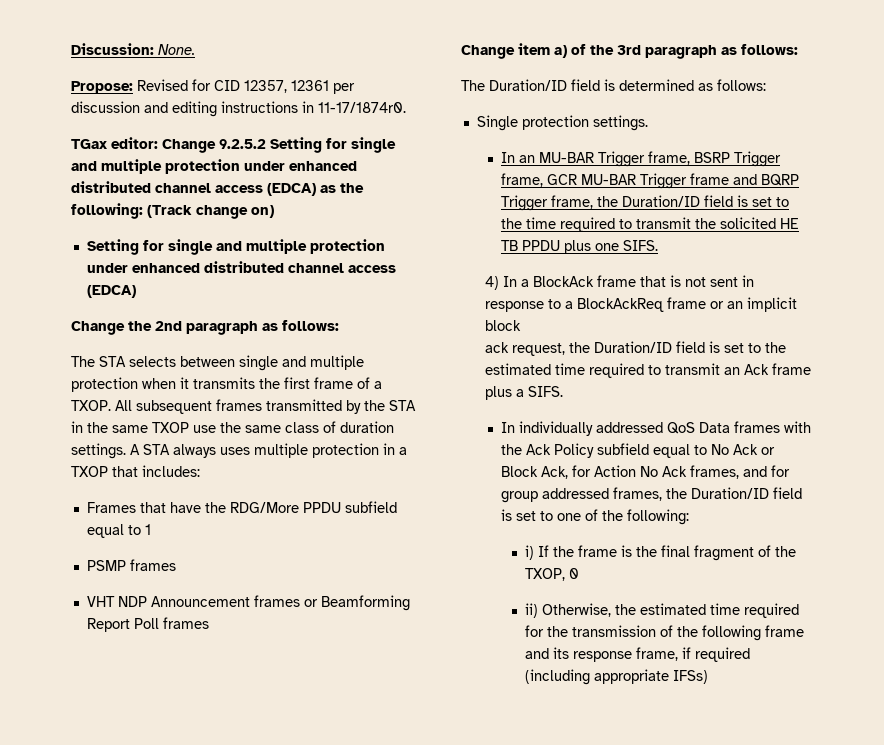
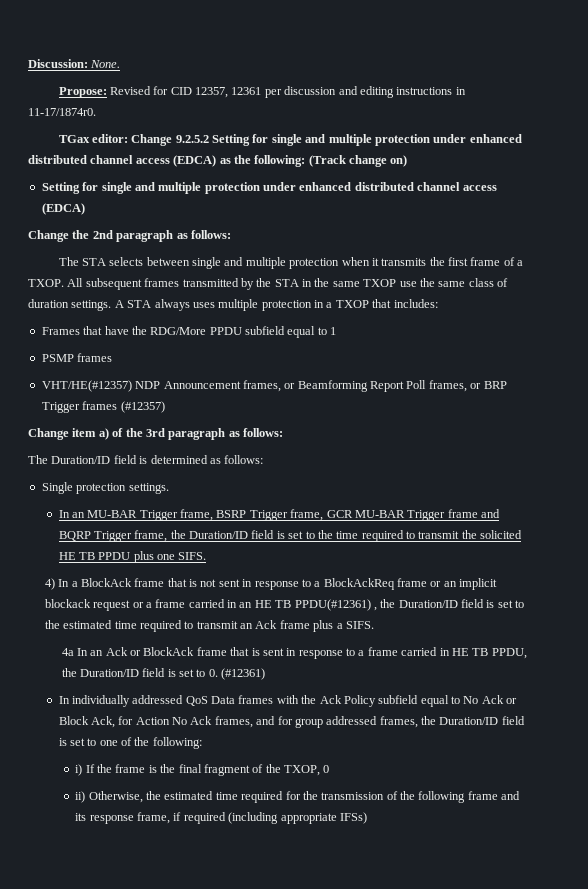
[86,596,115,607] VHT -> [41,380,132,392] VHT/HE(#12357)
[253,595,300,607] frames -> [242,380,281,392] frames,
[162,617,209,629] frames -> [428,380,507,392] [41,401,165,413] frames, or BRP Trigger frames (#12357)
[485,320,522,331] [485,342,566,356] block // ack request, -> [44,599,377,611] blockack request or a frame carried in an HE TB PPDU(#12361) ,
(564, 391) none -> [61,647,527,659] [61,668,266,680] // 4a In an Ack or BlockAck frame that is sent in response to a frame carried in HE TB PPDU, the Duration/ID field is set to 0. (#12361)

